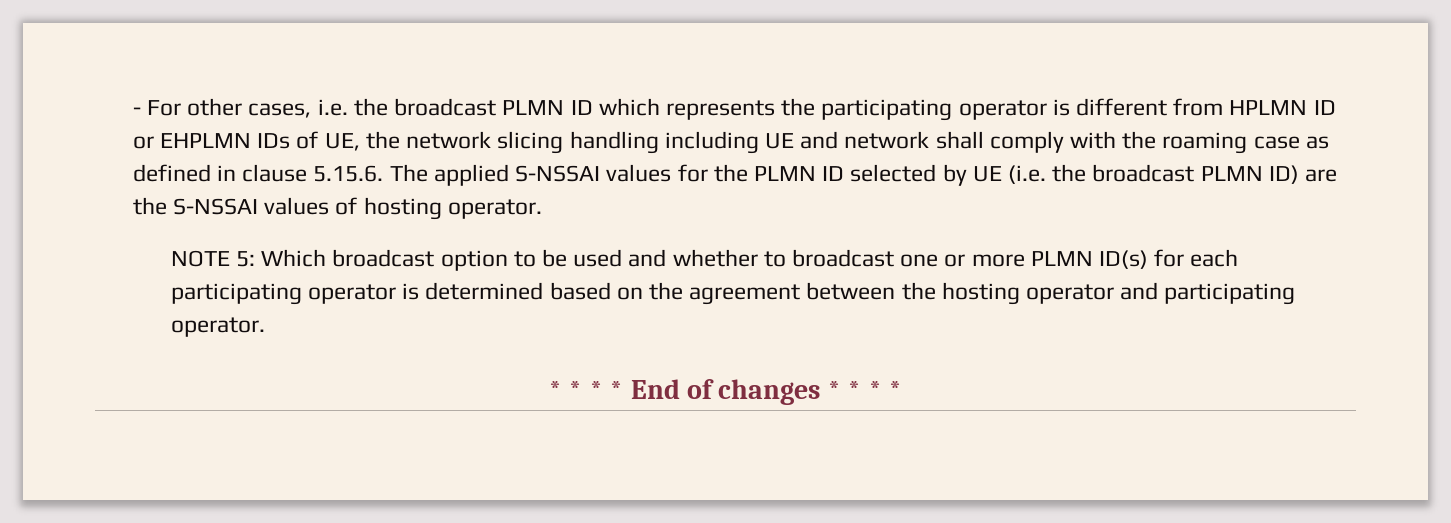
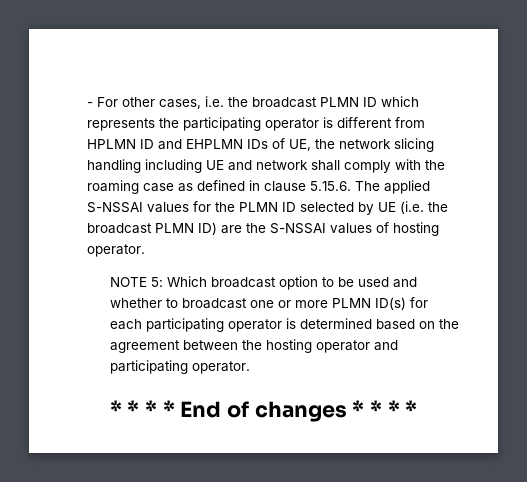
[132,136,154,149] or -> [158,139,183,150] and

